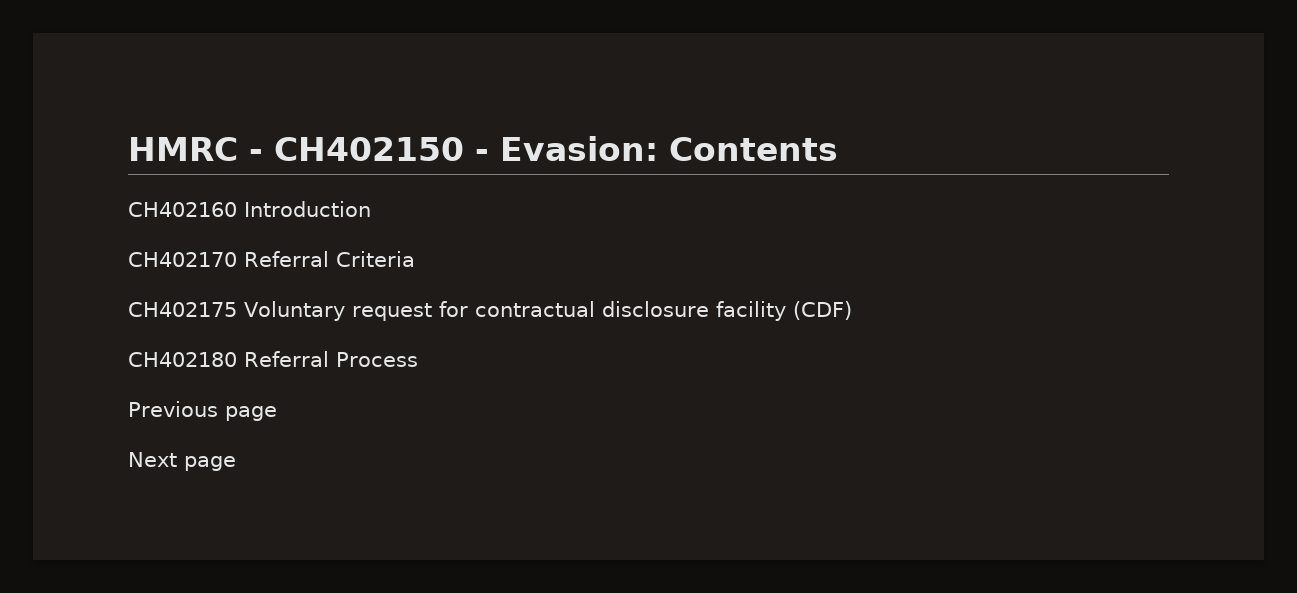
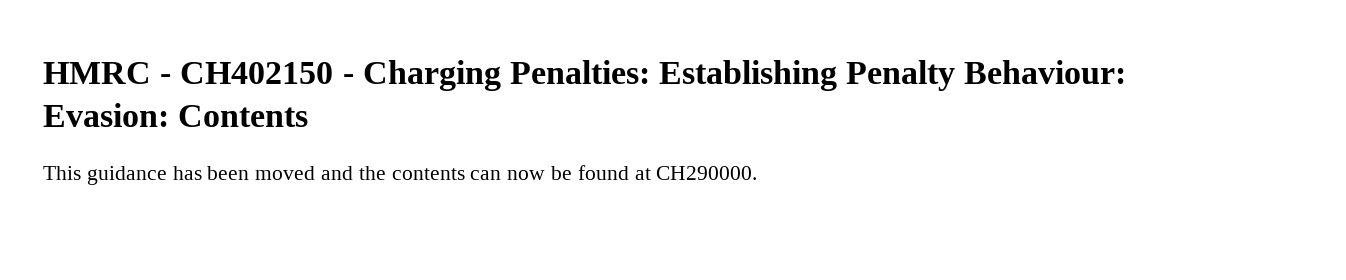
[500,136,838,161] [128,201,371,217] [128,251,415,267] [128,301,852,321] [128,351,418,367] [128,401,277,421] [128,452,236,471] Evasion: Contents // CH402160 Introduction // CH402170 Referral Criteria // CH402175 Voluntary request for contractual disclosure facility (CDF) // CH402180 Referral Process // Previous page // Next page -> [362,60,1127,91] [43,103,309,127] [43,165,758,185] Charging Penalties: Establishing Penalty Behaviour: Evasion: Contents // This guidance has been moved and the contents can now be found at CH290000.

